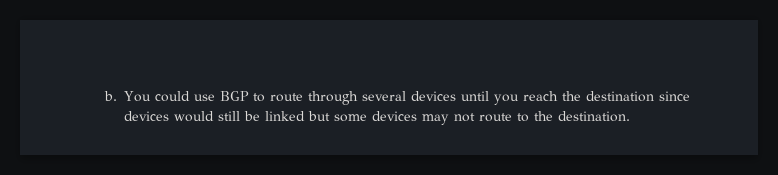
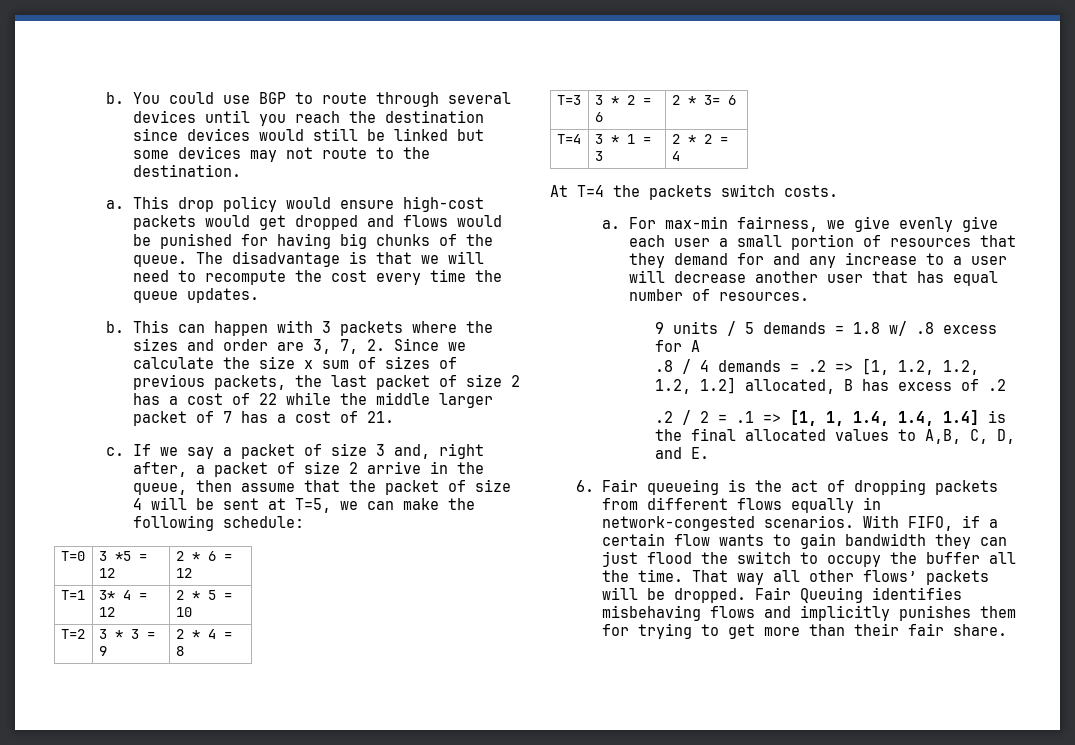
(631, 116) none -> [106,196,484,212] [132,215,502,230] [132,233,493,249] [132,251,484,267] [132,269,502,285] [132,288,259,303] [106,320,493,336] [132,338,466,354] [132,356,457,369] [132,374,520,390] [132,392,493,408] [132,411,394,426] [106,443,484,459] [132,461,484,477] [132,479,511,495] [132,497,475,513] [132,515,304,531] [60,551,85,561] [98,551,147,561] [98,568,115,578] [175,551,232,561] [175,568,192,578] [60,590,85,600] [98,590,147,600] [98,607,115,617] [175,590,232,600] [175,607,192,617] [60,629,85,639] [98,629,155,639] [98,646,107,656] [175,629,232,639] [175,646,184,656] [556,95,581,105] [594,95,651,105] [594,112,603,122] [671,95,736,105] [556,134,581,144] [594,134,651,144] [594,151,603,161] [671,134,728,144] [671,151,680,161] [550,184,838,200] [602,216,998,232] [628,234,1016,250] [628,252,1007,268] [628,270,998,286] [628,289,809,301] [654,321,997,336] [654,340,700,352] [654,358,979,375] [654,377,1006,394] [654,410,1006,426] [654,428,1015,444] [654,447,709,459] [576,479,999,495] [602,497,882,513] [602,515,999,531] [602,533,1008,549] [602,551,1017,567] [602,569,990,585] [602,587,963,603] [602,605,1017,621] [602,623,1008,639] // a. This drop policy would ensure high-cost packets would get dropped and flows would be punished for having big chunks of the queue. The disadvantage is that we will need to recompute the cost every time the queue updates. // b. This can happen with 3 packets where the sizes and order are 3, 7, 2. Since we calculate the size x sum of sizes of previous packets, the last packet of size 2 has a cost of 22 while the middle larger packet of 7 has a cost of 21. // c. If we say a packet of size 3 and, right after, a packet of size 2 arrive in the queue, then assume that the packet of size 4 will be sent at T=5, we can make the following schedule: // T=0 | 3 *5 = 12 | 2 * 6 = 12 // T=1 | 3* 4 = 12 | 2 * 5 = 10 // T=2 | 3 * 3 = 9 | 2 * 4 = 8 // T=3 | 3 * 2 = 6 | 2 * 3= 6 // T=4 | 3 * 1 = 3 | 2 * 2 = 4 // At T=4 the packets switch costs. // a. For max-min fairness, we give evenly give each user a small portion of resources that they demand for and any increase to a user will decrease another user that has equal number of resources. // 9 units / 5 demands = 1.8 w/ .8 excess for A // .8 / 4 demands = .2 => [1, 1.2, 1.2, 1.2, 1.2] allocated, B has excess of .2 // .2 / 2 = .1 => [1, 1, 1.4, 1.4, 1.4] is the final allocated values to A,B, C, D, and E. // 6. Fair queueing is the act of dropping packets from different flows equally in network-congested scenarios. With FIFO, if a certain flow wants to gain bandwidth they can just flood the switch to occupy the buffer all the time. That way all other flows’ packets will be dropped. Fair Queuing identifies misbehaving flows and implicitly punishes them for trying to get more than their fair share.

